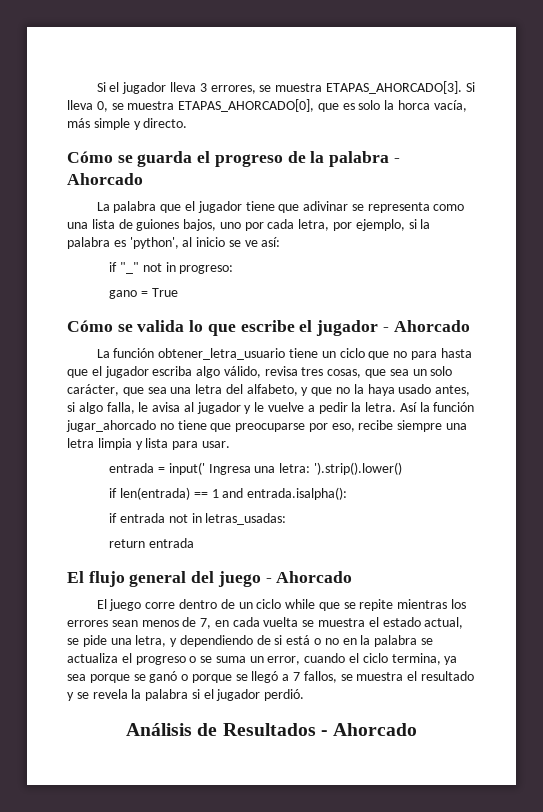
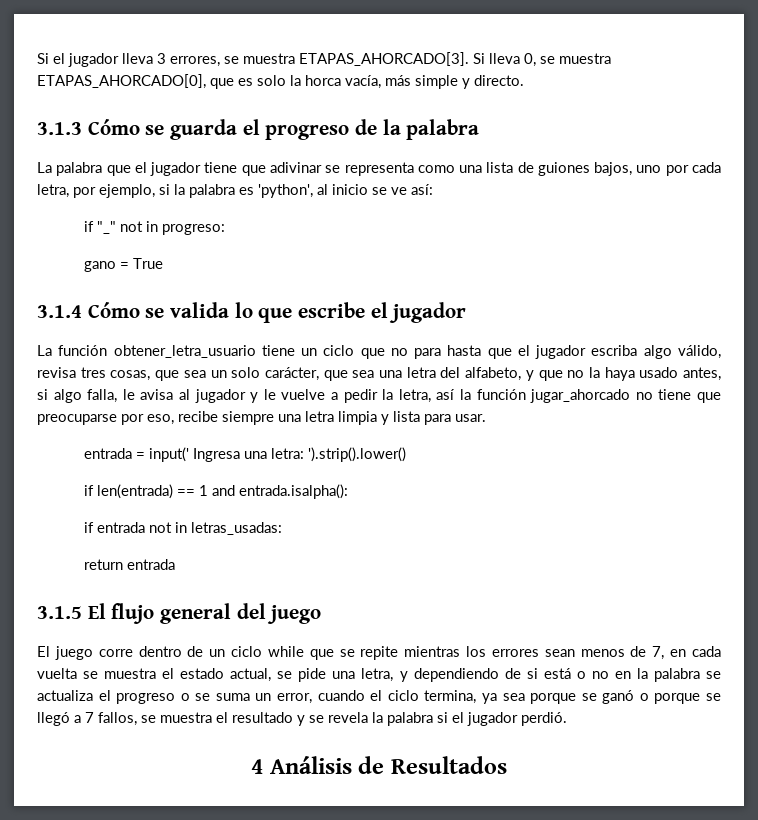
(188, 123) none -> [37,122,82,135] 3.1.3
[393,158,400,163] [67,173,143,185] - Ahorcado -> (480, 129) none
(178, 292) none -> [37,305,82,318] 3.1.4
[382,320,470,332] - Ahorcado -> (467, 312) none
[365,402,417,412] letra. Así -> [398,389,456,403] letra, así
(194, 543) none -> [37,606,82,619] 3.1.5
[265,571,353,583] - Ahorcado -> (322, 614) none
(305, 695) none -> [251,759,264,774] 4
[320,723,418,736] - Ahorcado -> (507, 765) none

